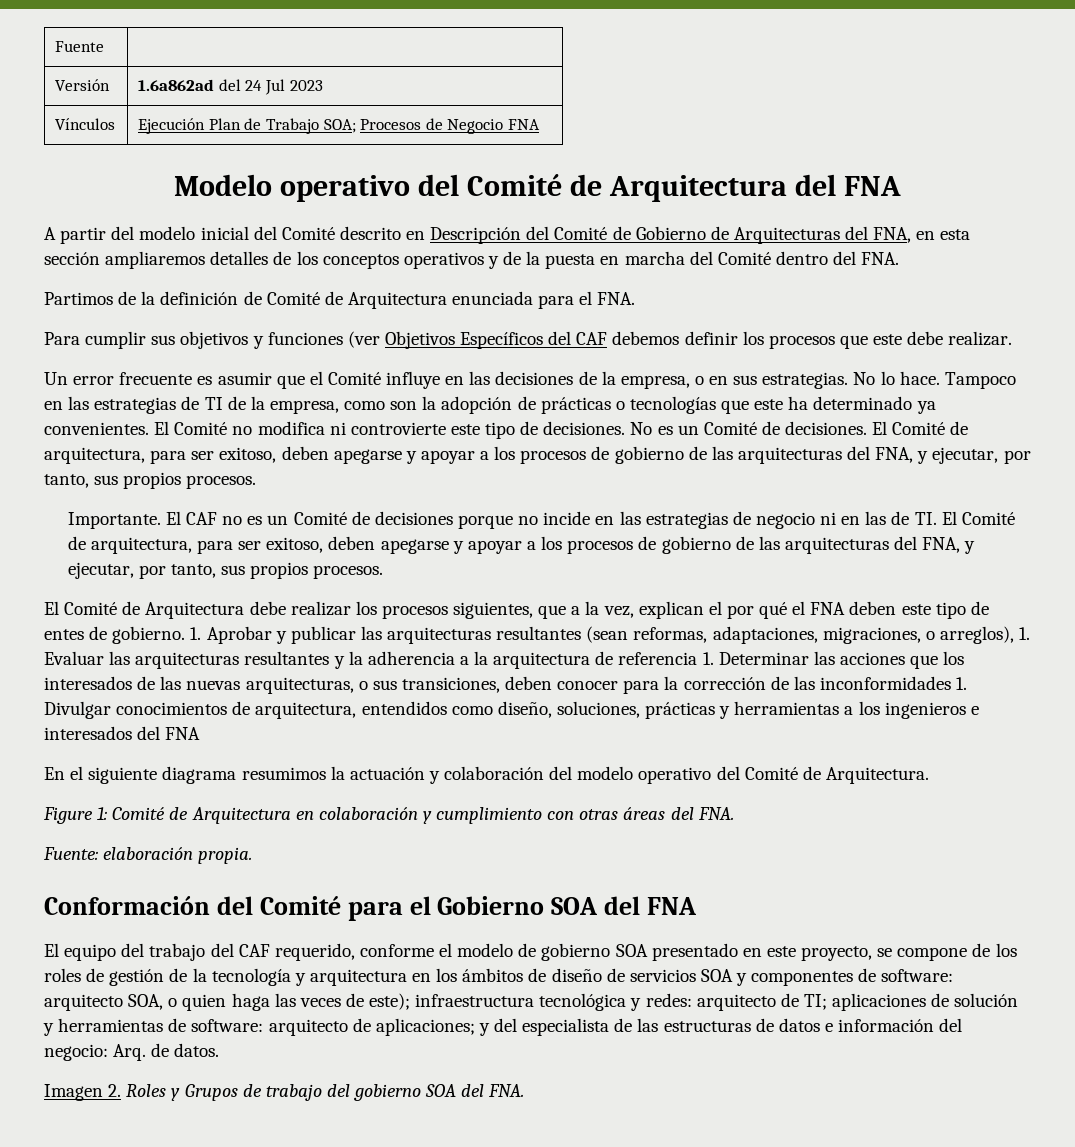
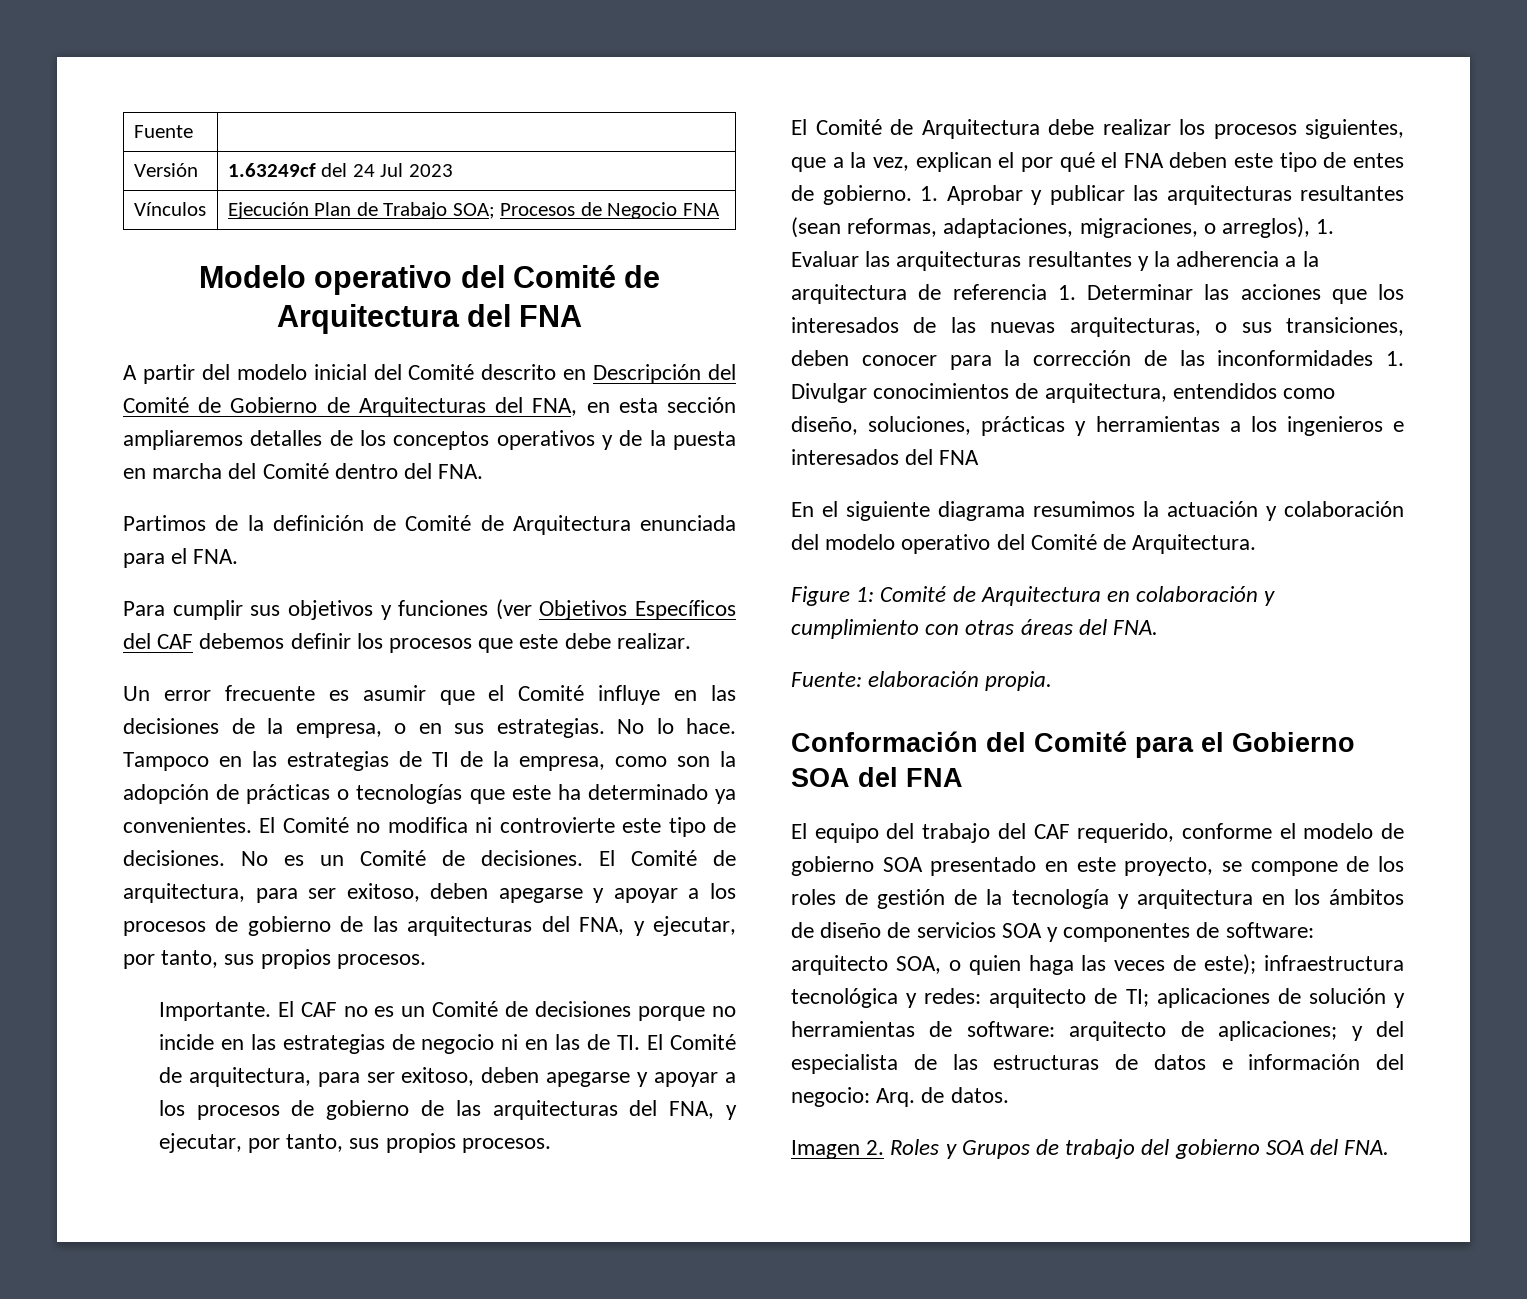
[138,79,215,91] 1.6a862ad -> [227,163,316,177] 1.63249cf

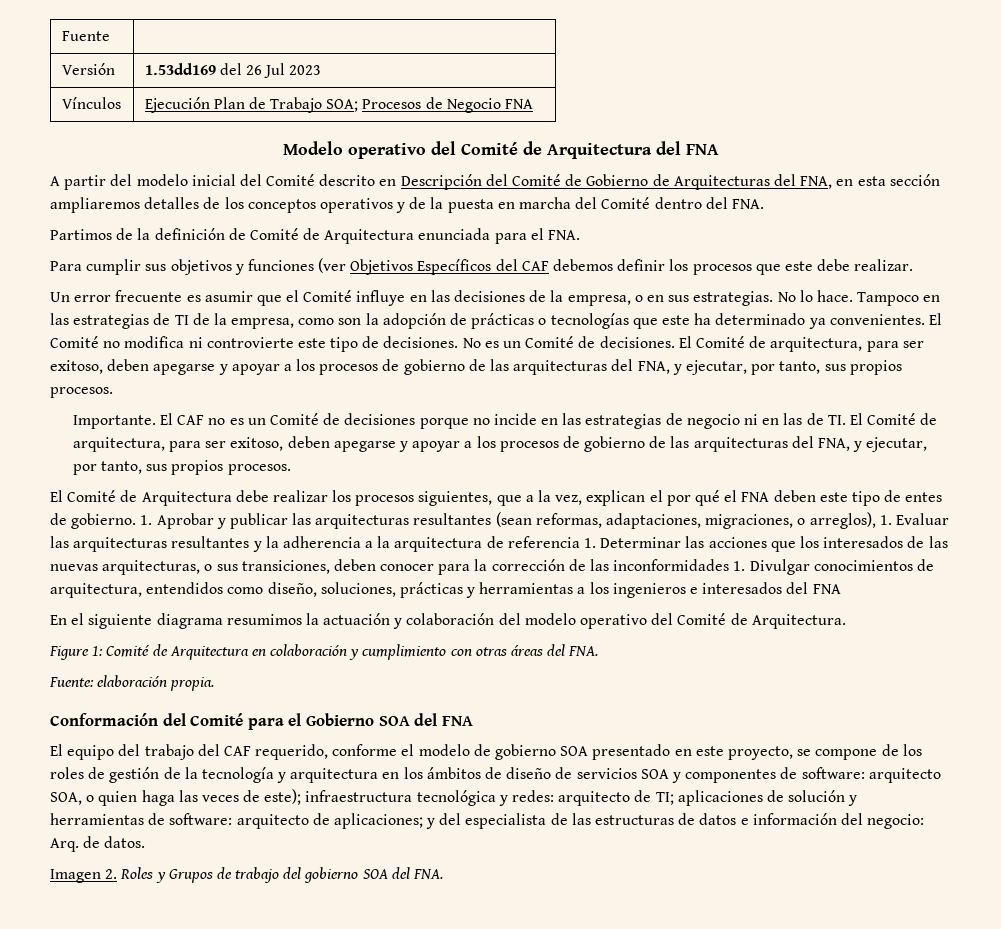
[227,163,375,177] 1.63249cf del 24 -> [144,63,262,75] 1.53dd169 del 26

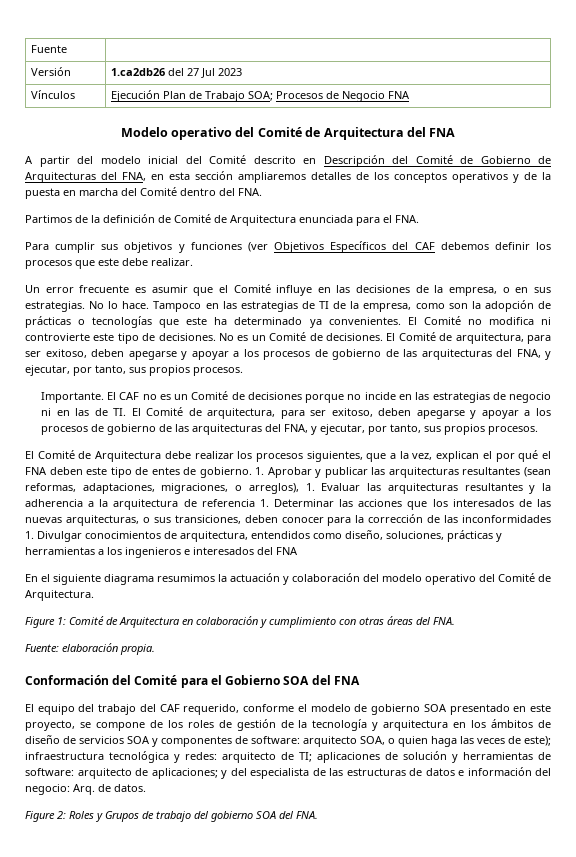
[144,63,262,75] 1.53dd169 del 26 -> [111,68,200,76] 1.ca2db26 del 27
[50,869,118,883] Imagen 2. -> [25,811,66,822] Figure 2:

